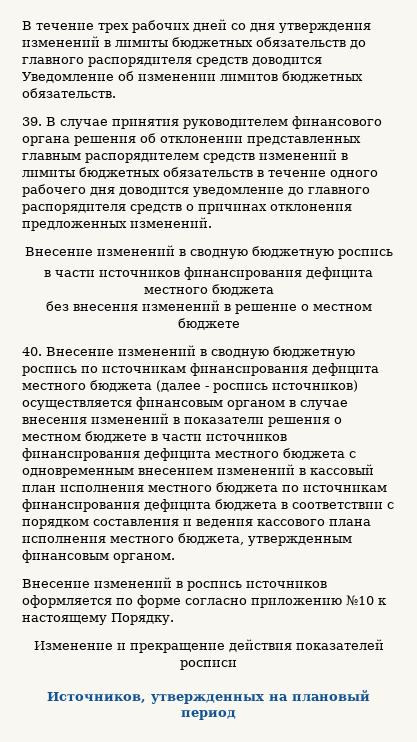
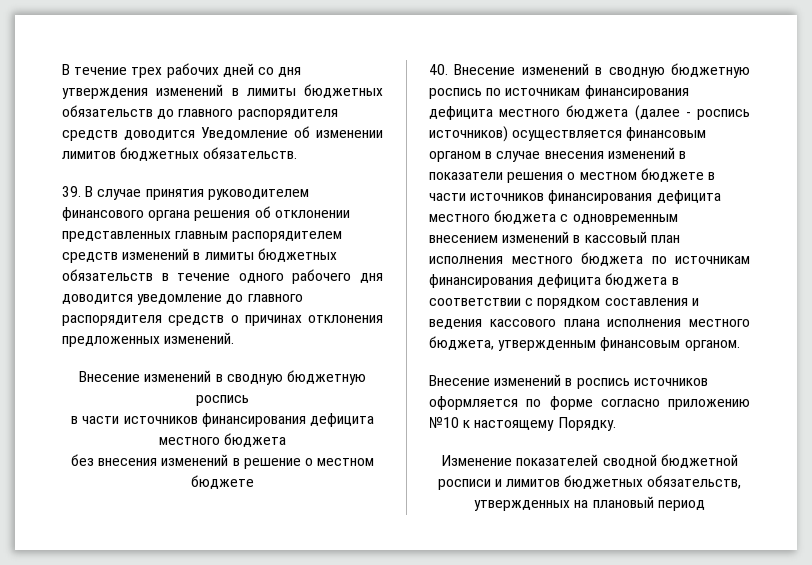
[116,639,384,653] [180,660,237,670] [47,692,146,703] и прекращение действия показателей росписи // Источников, -> [516,454,738,468] [437,475,742,490] показателей сводной бюджетной росписи и лимитов бюджетных обязательств,

